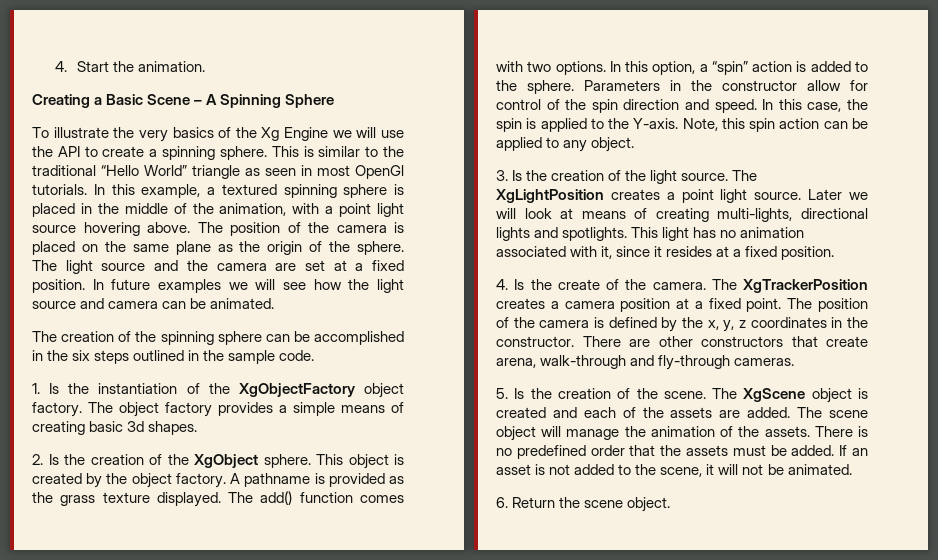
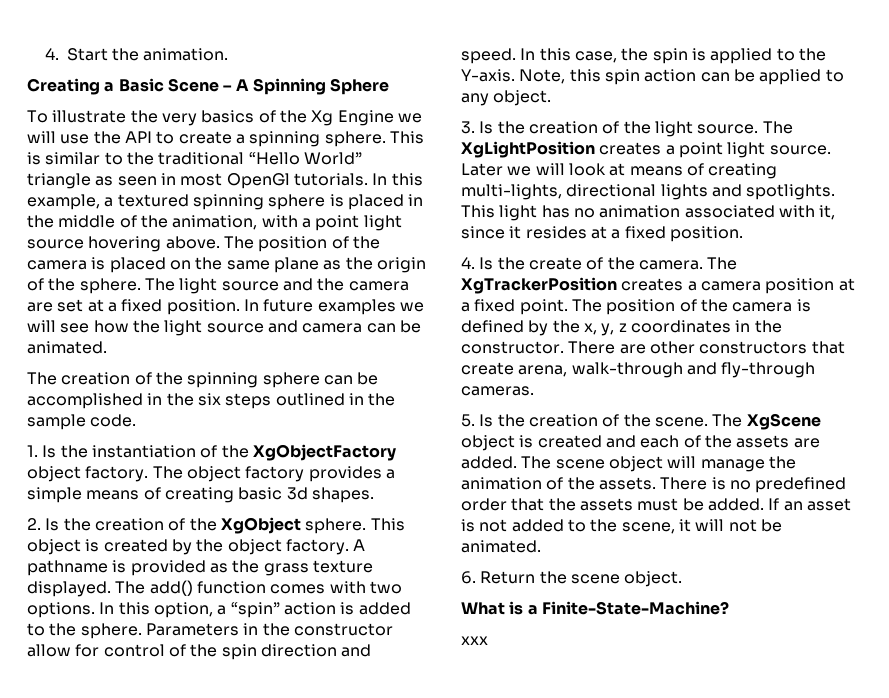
(671, 504) none -> [461,601,729,615] [461,636,488,645] // What is a Finite-State-Machine? // xxx

